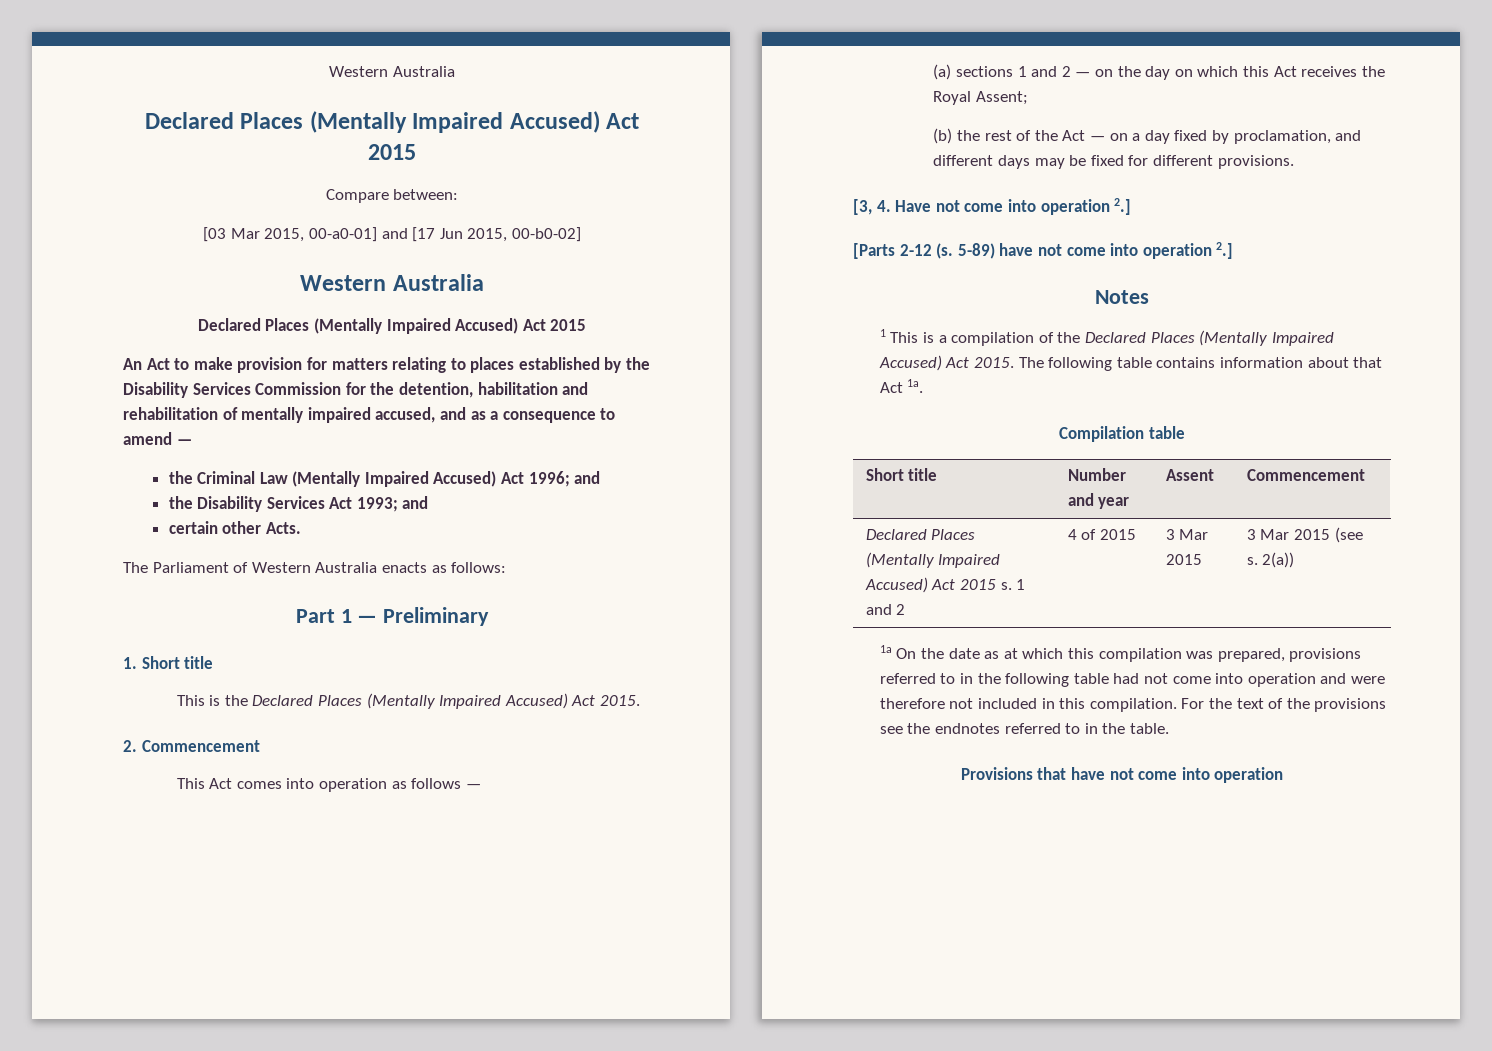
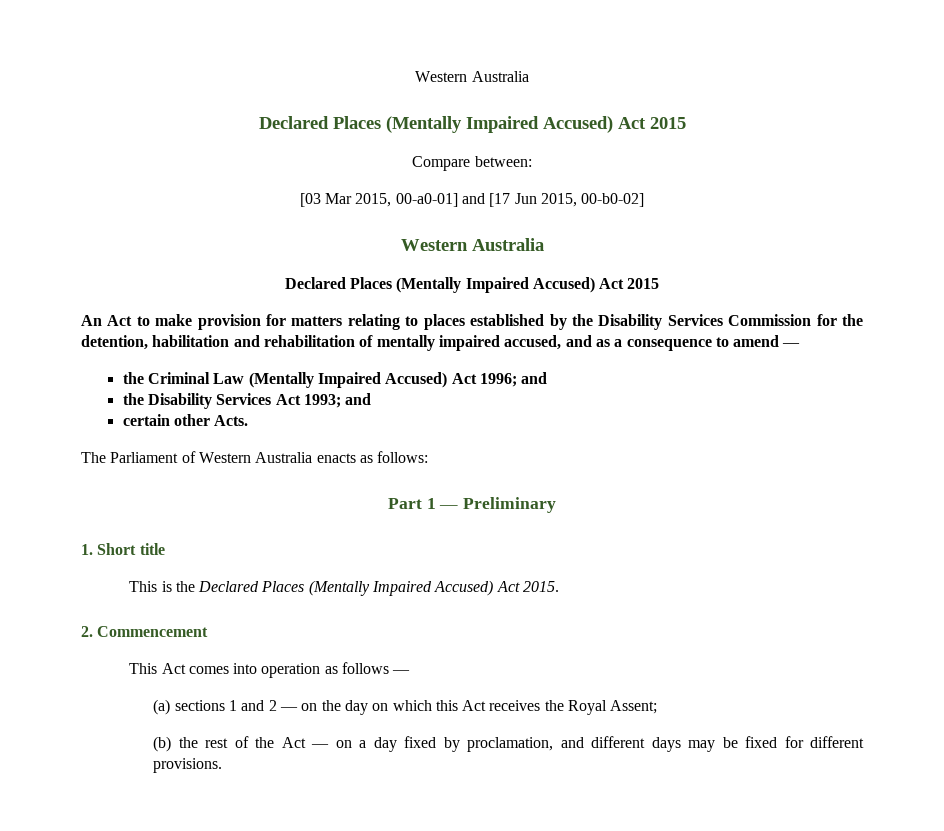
[853,198,1132,215] [853,242,1234,259] [1095,290,1149,304] [879,329,1334,346] [878,355,1383,371] [879,379,924,393] [1059,426,1185,442] [865,468,938,481] [1067,468,1126,481] [1067,493,1130,509] [1165,469,1214,481] [1246,469,1365,481] [865,529,976,540] [865,552,1001,568] [864,577,1026,593] [865,604,906,615] [1067,529,1137,540] [1165,529,1209,540] [1165,554,1202,565] [1246,527,1363,543] [1246,552,1295,568] [879,645,1362,662] [879,673,1385,687] [879,698,1387,712] [879,723,1169,734] [960,767,1284,783] // [3, 4. Have not come into operation 2.] // [Parts 2-12 (s. 5-89) have not come into operation 2.] // Notes // 1 This is a compilation of the Declared Places (Mentally Impaired Accused) Act 2015. The following table contains information about that Act 1a. // Compilation table // Short title | Number and year | Assent | Commencement // Declared Places (Mentally Impaired Accused) Act 2015 s. 1 and 2 | 4 of 2015 | 3 Mar 2015 | 3 Mar 2015 (see s. 2(a)) // 1a On the date as at which this compilation was prepared, provisions referred to in the following table had not come into operation and were therefore not included in this compilation. For the text of the provisions see the endnotes referred to in the table. // Provisions that have not come into operation -> (223, 765) none

